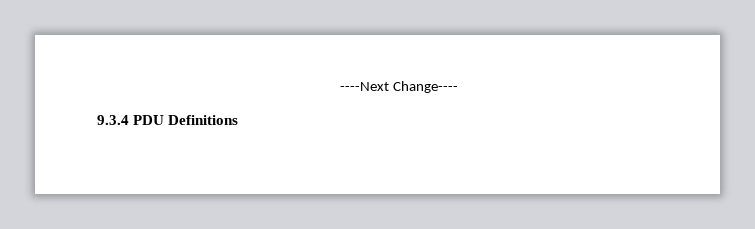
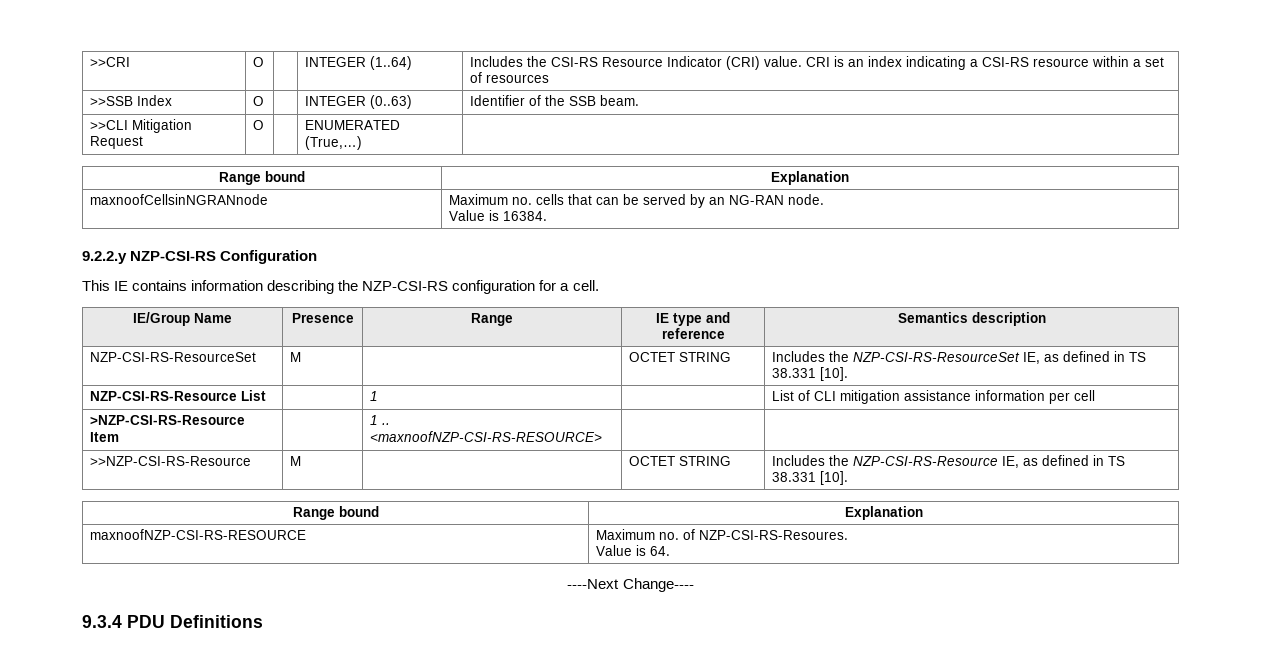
(340, 86) none -> [90,57,131,67] [253,57,265,67] [305,56,413,70] [470,56,1165,70] [470,72,550,83] [90,95,173,106] [253,96,265,106] [305,95,413,109] [470,95,640,106] [90,119,193,133] [90,136,144,149] [253,120,265,130] [305,120,401,130] [305,136,363,150] [219,171,305,185] [771,171,849,185] [90,194,269,205] [449,194,825,208] [449,210,548,221] [82,250,318,264] [82,280,599,294] [133,312,232,326] [291,313,354,323] [471,313,513,326] [656,312,730,326] [661,328,725,339] [897,312,1046,326] [90,352,257,362] [290,352,302,362] [629,352,732,362] [772,351,1147,364] [772,367,849,381] [90,390,267,401] [370,391,379,401] [772,390,1096,404] [90,415,246,425] [90,432,120,442] [370,415,391,425] [370,431,603,442] [90,456,252,466] [290,456,302,466] [629,456,732,466] [772,455,1126,468] [772,471,849,485] [292,506,379,520] [844,506,923,520] [90,529,307,540] [596,529,849,540] [596,545,671,556] >>CRI | O | | INTEGER (1..64) | Includes the CSI-RS Resource Indicator (CRI) value. CRI is an index indicating a CSI-RS resource within a set of resources // >>SSB Index | O | | INTEGER (0..63) | Identifier of the SSB beam. // >>CLI Mitigation Request | O | | ENUMERATED (True,…) | // Range bound | Explanation // maxnoofCellsinNGRANnode | Maximum no. cells that can be served by an NG-RAN node. // Value is 16384. // 9.2.2.y NZP-CSI-RS Configuration // This IE contains information describing the NZP-CSI-RS configuration for a cell. // IE/Group Name | Presence | Range | IE type and reference | Semantics description // NZP-CSI-RS-ResourceSet | M | | OCTET STRING | Includes the NZP-CSI-RS-ResourceSet IE, as defined in TS 38.331 [10]. // NZP-CSI-RS-Resource List | | 1 | | List of CLI mitigation assistance information per cell // >NZP-CSI-RS-Resource Item | | 1 .. <maxnoofNZP-CSI-RS-RESOURCE> | | // >>NZP-CSI-RS-Resource | M | | OCTET STRING | Includes the NZP-CSI-RS-Resource IE, as defined in TS 38.331 [10]. // Range bound | Explanation // maxnoofNZP-CSI-RS-RESOURCE | Maximum no. of NZP-CSI-RS-Resoures. // Value is 64. //

